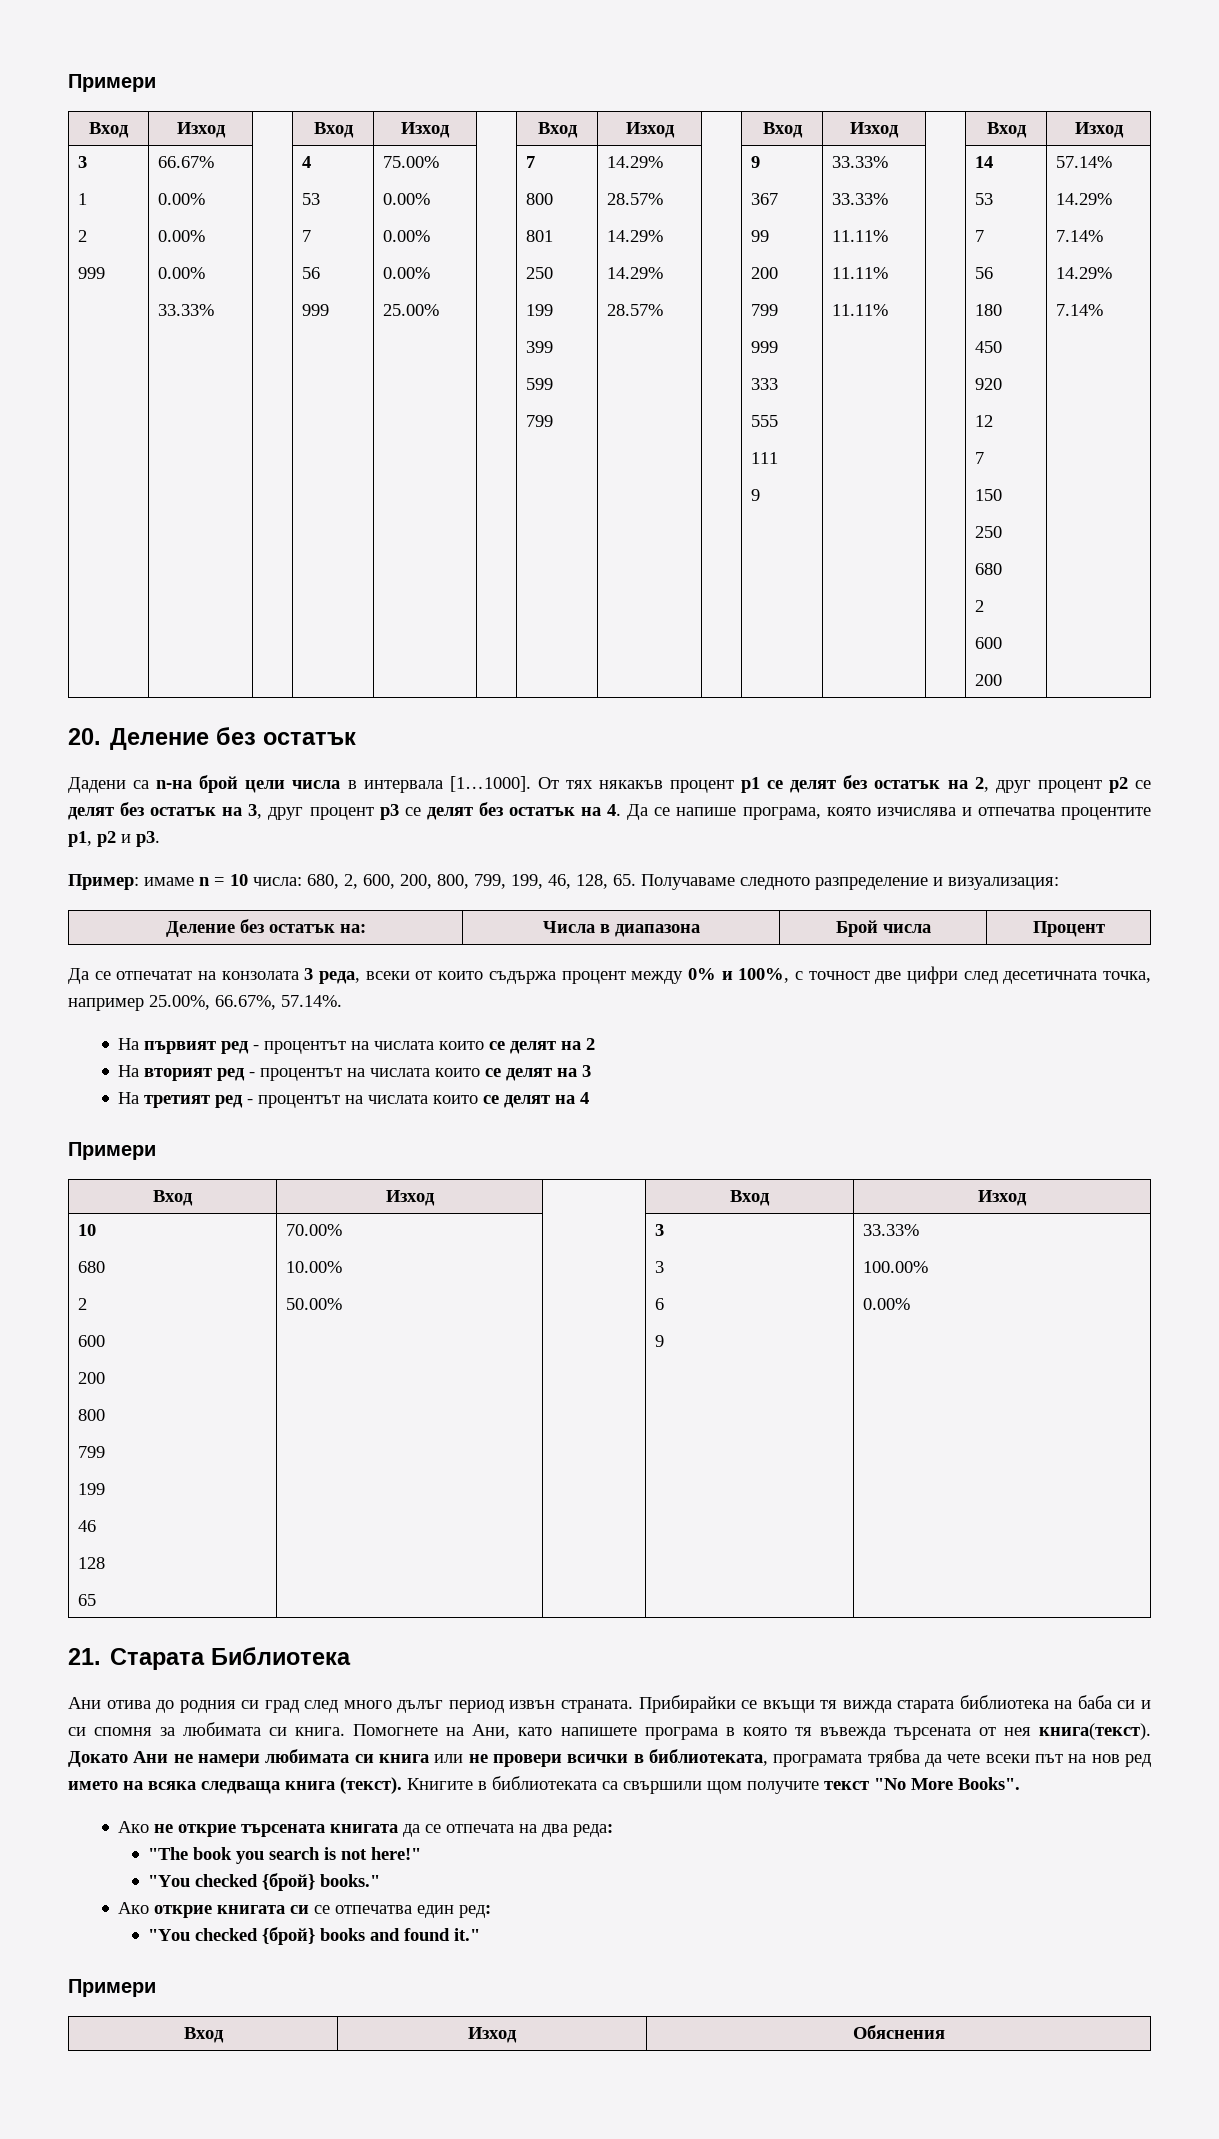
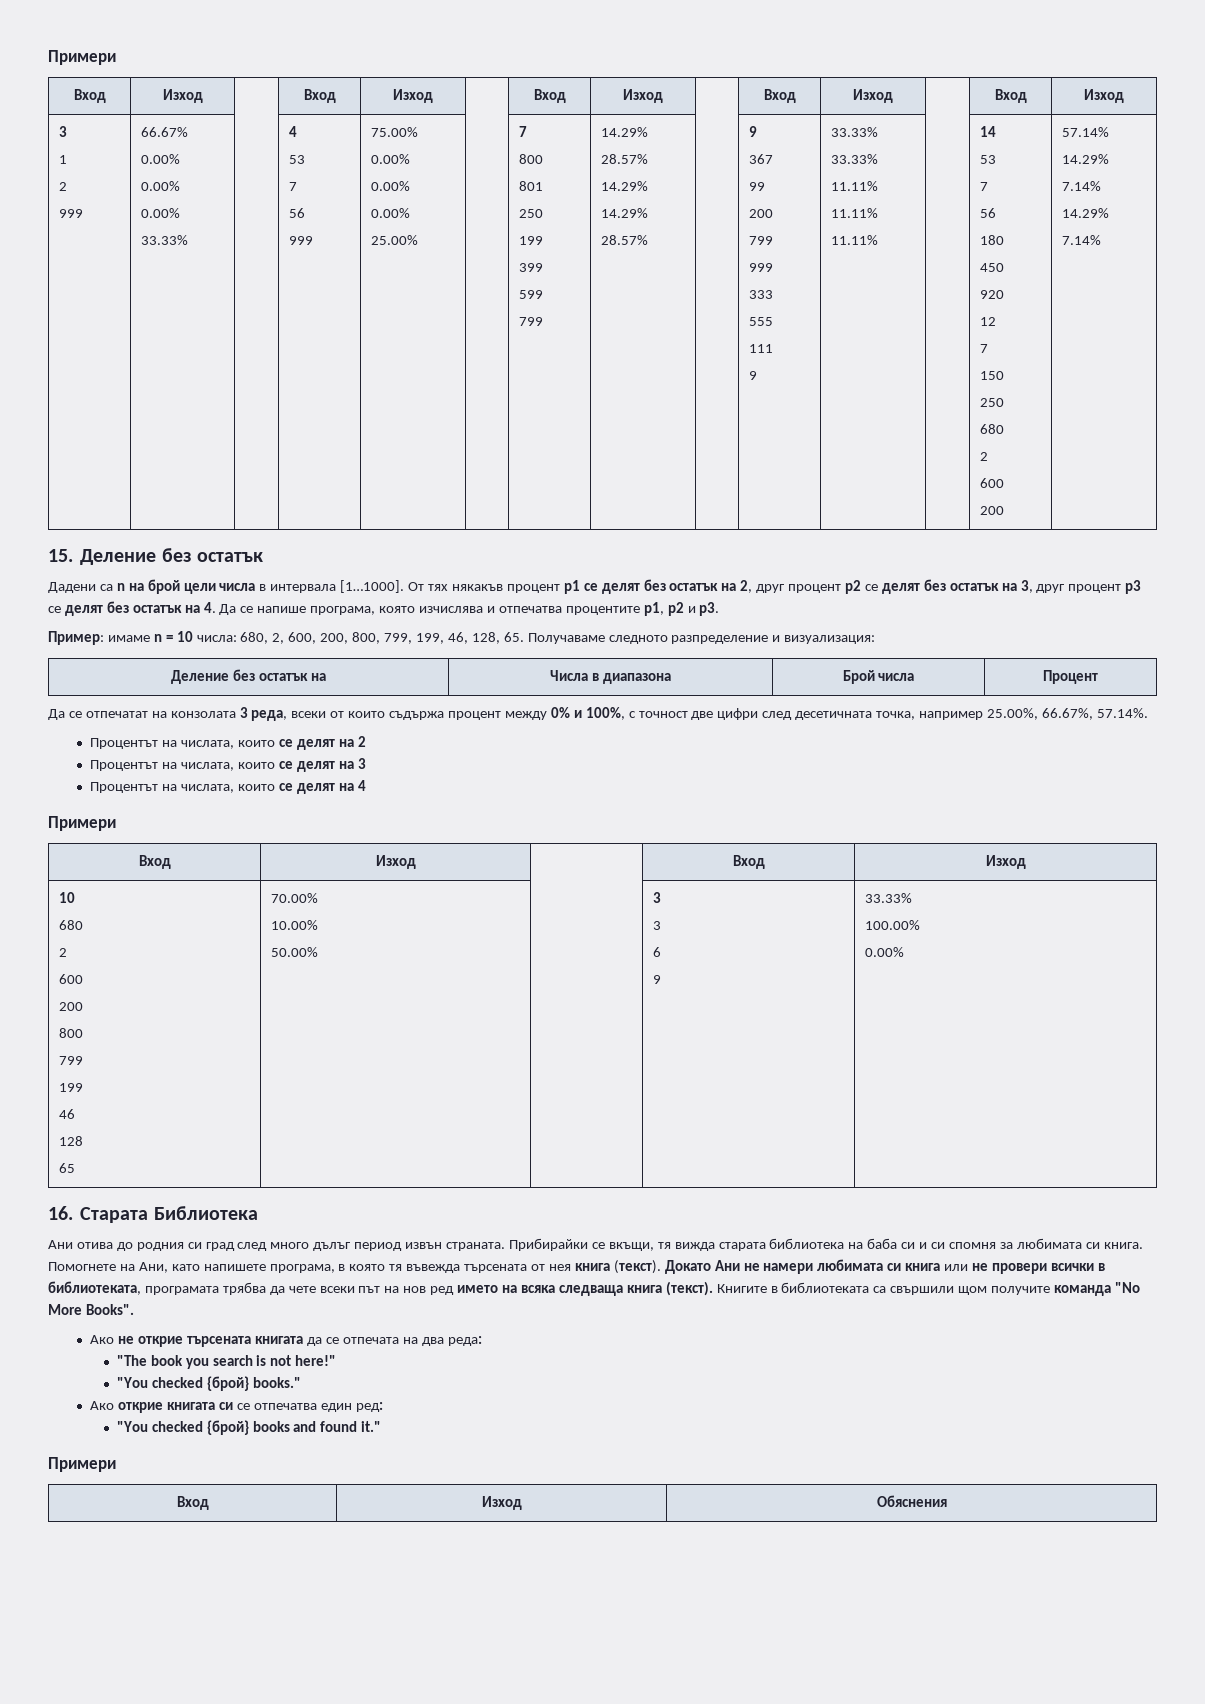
[68,728,101,745] 20. -> [48,549,73,562] 15.
[156,780,193,789] n-на -> [116,583,144,591] n на
[339,924,366,933] на: -> [310,673,326,681] на
[118,1038,435,1054] На първият ред - процентът на числата -> [90,738,235,749] Процентът на числата,
[118,1065,431,1081] На вторият ред - процентът на числата -> [90,760,235,771] Процентът на числата,
[118,1092,429,1108] На третият ред - процентът на числата -> [90,782,235,793] Процентът на числата,
[68,1648,101,1665] 21. -> [48,1206,73,1220] 16.
[762,1700,815,1713] вкъщи -> [608,1242,654,1251] вкъщи,
[644,1727,718,1740] програма -> [269,1264,335,1273] програма,
[1039,1723,1151,1740] книга(текст). -> [574,1260,661,1274] книга (текст).
[824,1781,869,1790] текст -> [1054,1285,1112,1296] команда

